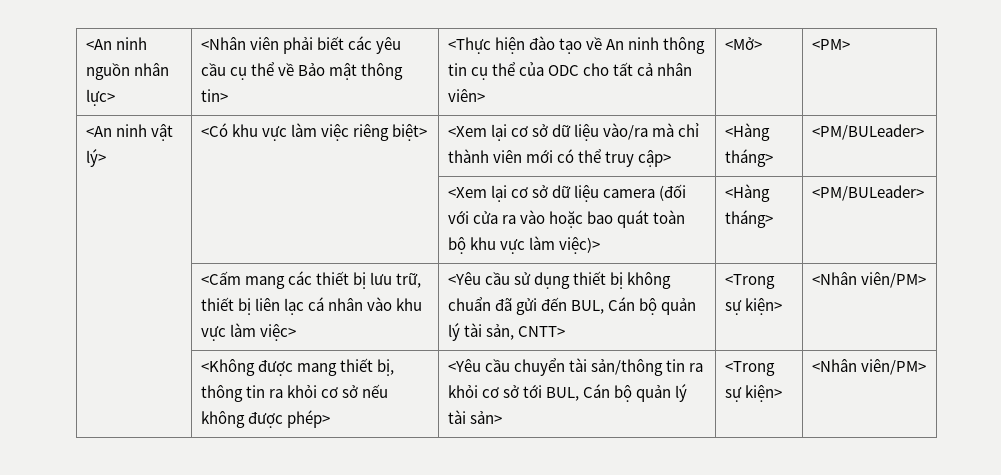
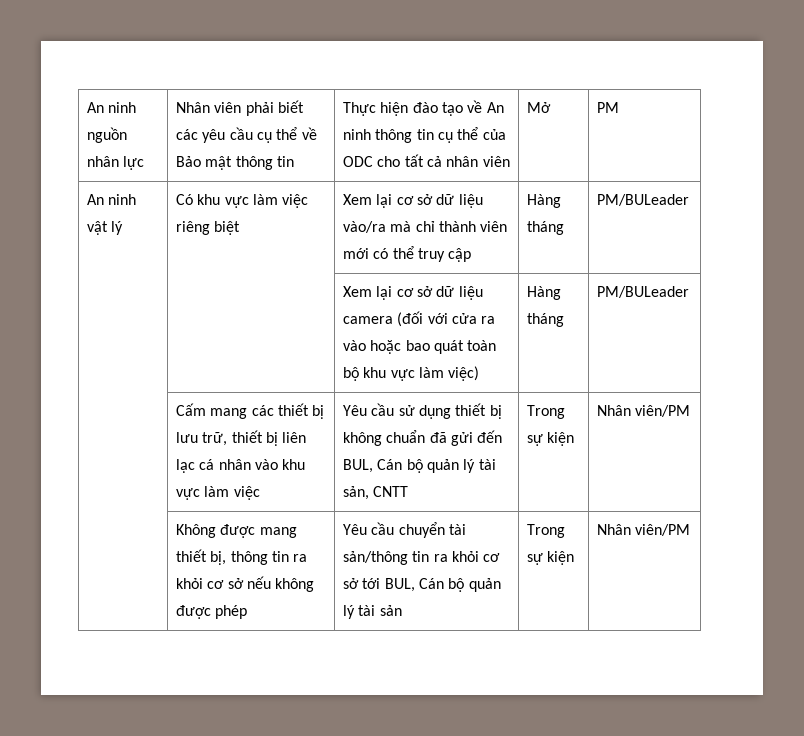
[85,39,112,50] <An -> [87,102,105,113] An
[85,89,115,106] [200,37,246,50] lực> | <Nhân -> [123,156,145,170] [176,102,211,113] lực | Nhân
[200,89,228,102] [447,37,491,54] tin> | <Thực -> [277,156,295,167] [343,102,377,116] tin | Thực
[447,89,485,102] [724,37,762,50] [811,39,850,50] [85,124,174,141] [85,149,106,167] [200,123,228,137] viên> | <Mở> | <PM> // <An ninh vật lý> | <Có -> [482,156,510,167] [527,102,552,113] [597,102,620,113] [87,194,137,205] [87,221,124,235] [176,194,194,205] viên | Mở | PM // An ninh vật lý | Có
[392,124,428,141] [447,126,487,137] biệt> | <Xem -> [214,221,241,235] [343,194,373,205] biệt | Xem
[638,150,672,167] [724,123,770,141] [724,149,773,167] [811,124,924,140] [447,187,487,198] cập> | <Hàng tháng> | <PM/BULeader> // | | <Xem -> [448,248,472,262] [527,194,562,208] [527,221,565,235] [597,194,690,206] [343,286,373,297] cập | Hàng tháng | PM/BULeader // | | Xem
[559,237,601,254] [724,184,770,202] [724,210,773,228] [811,185,924,201] [200,271,241,285] việc)> | <Hàng tháng> | <PM/BULeader> // | <Cấm -> [448,366,480,381] [527,286,562,300] [527,313,565,327] [597,286,690,298] [176,403,207,416] việc) | Hàng tháng | PM/BULeader // | Cấm
[260,324,297,341] [447,272,481,285] việc> | <Yêu -> [233,486,260,500] [343,405,368,416] việc | Yêu
[518,326,566,337] [724,274,775,289] [724,298,783,315] [811,272,927,288] [200,359,255,376] CNTT> | <Trong sự kiện> | <Nhân viên/PM> // | <Không -> [373,486,409,497] [527,405,566,419] [527,432,575,446] [597,405,691,417] [176,524,217,538] CNTT | Trong sự kiện | Nhân viên/PM // | Không
[287,410,331,428] [447,359,481,372] phép> | <Yêu -> [215,605,248,619] [343,524,368,535] phép | Yêu
[470,411,503,424] [724,361,775,376] [724,385,783,402] [811,359,927,375] sản> | <Trong sự kiện> | <Nhân viên/PM> -> [379,605,402,616] [527,524,566,538] [527,551,575,565] [597,524,691,536] sản | Trong sự kiện | Nhân viên/PM

